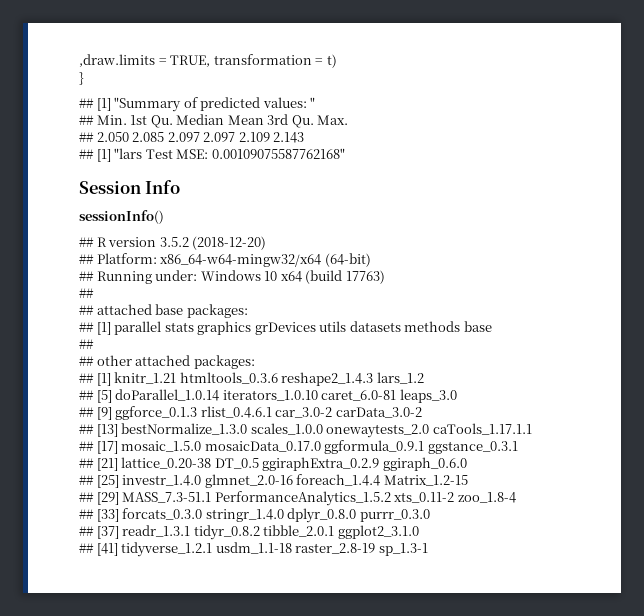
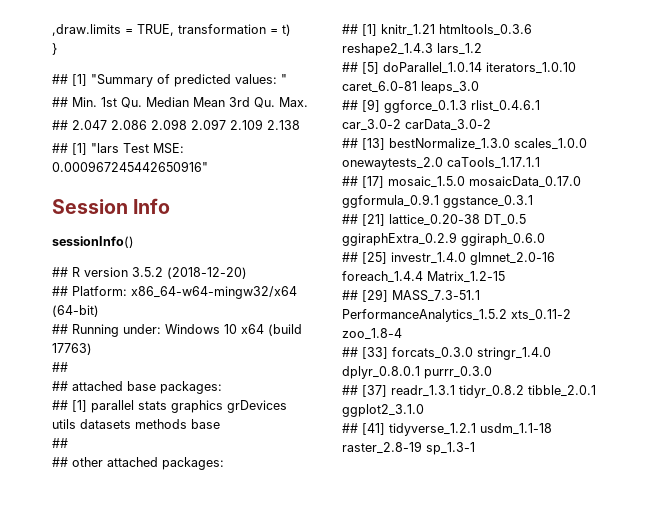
[96,132,200,142] 2.050 2.085 2.097 -> [72,119,187,130] 2.047 2.086 2.098
[273,132,305,143] 2.143 -> [267,120,300,130] 2.138
[211,148,345,159] 0.00109075587762168" -> [52,161,208,172] 0.000967245442650916"
[287,508,357,523] dplyr_0.8.0 -> [342,366,420,379] dplyr_0.8.0.1

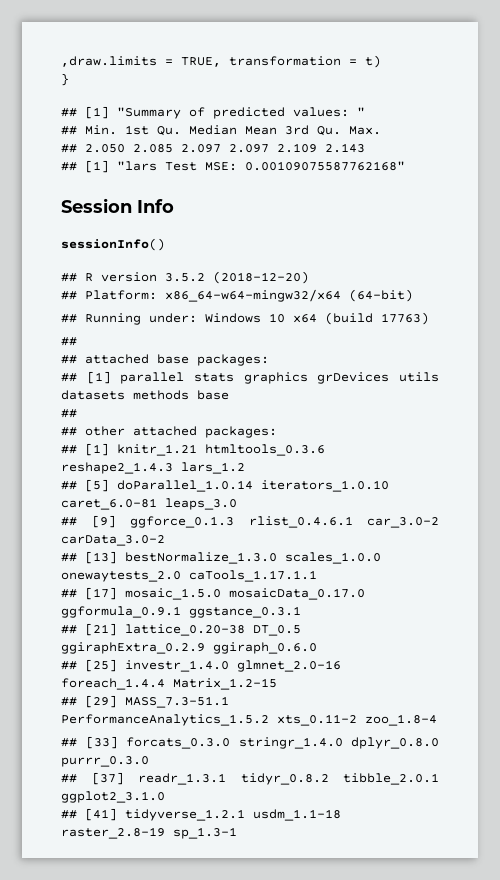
[72,119,187,130] 2.047 2.086 2.098 -> [85,144,221,153] 2.050 2.085 2.097
[267,120,300,130] 2.138 -> [325,143,365,153] 2.143
[52,161,208,172] 0.000967245442650916" -> [245,161,405,171] 0.00109075587762168"
[342,366,420,379] dplyr_0.8.0.1 -> [351,737,439,749] dplyr_0.8.0

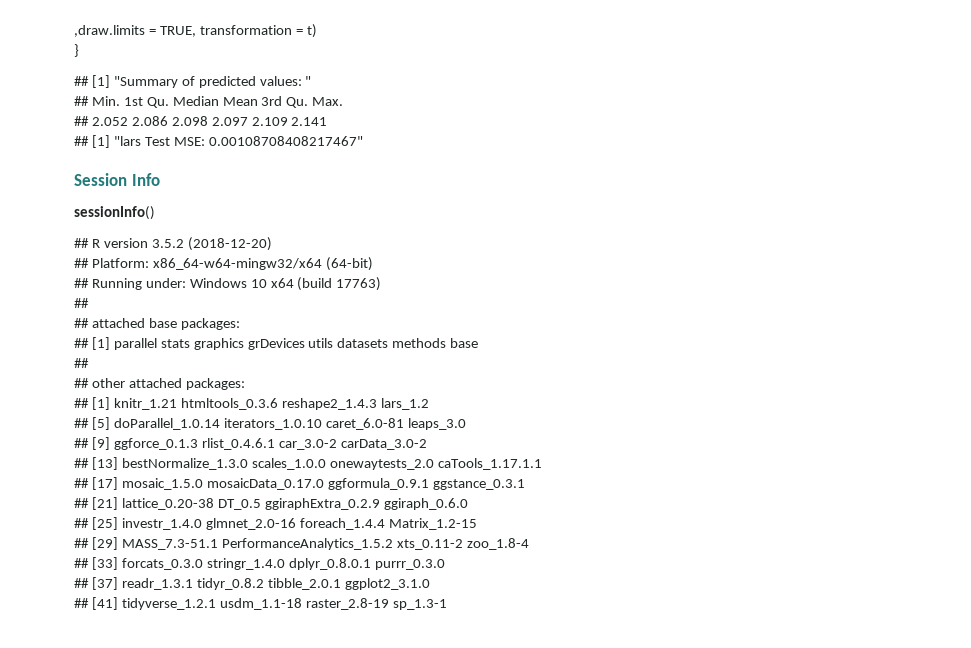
[85,144,221,153] 2.050 2.085 2.097 -> [91,116,208,126] 2.052 2.086 2.098
[325,143,365,153] 2.143 -> [291,117,328,126] 2.141
[245,161,405,171] 0.00109075587762168" -> [208,136,363,146] 0.00108708408217467"
[351,737,439,749] dplyr_0.8.0 -> [288,558,371,570] dplyr_0.8.0.1

